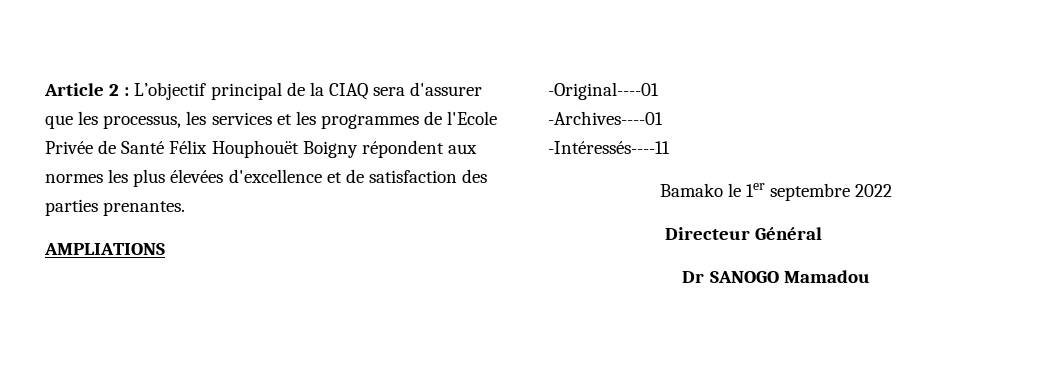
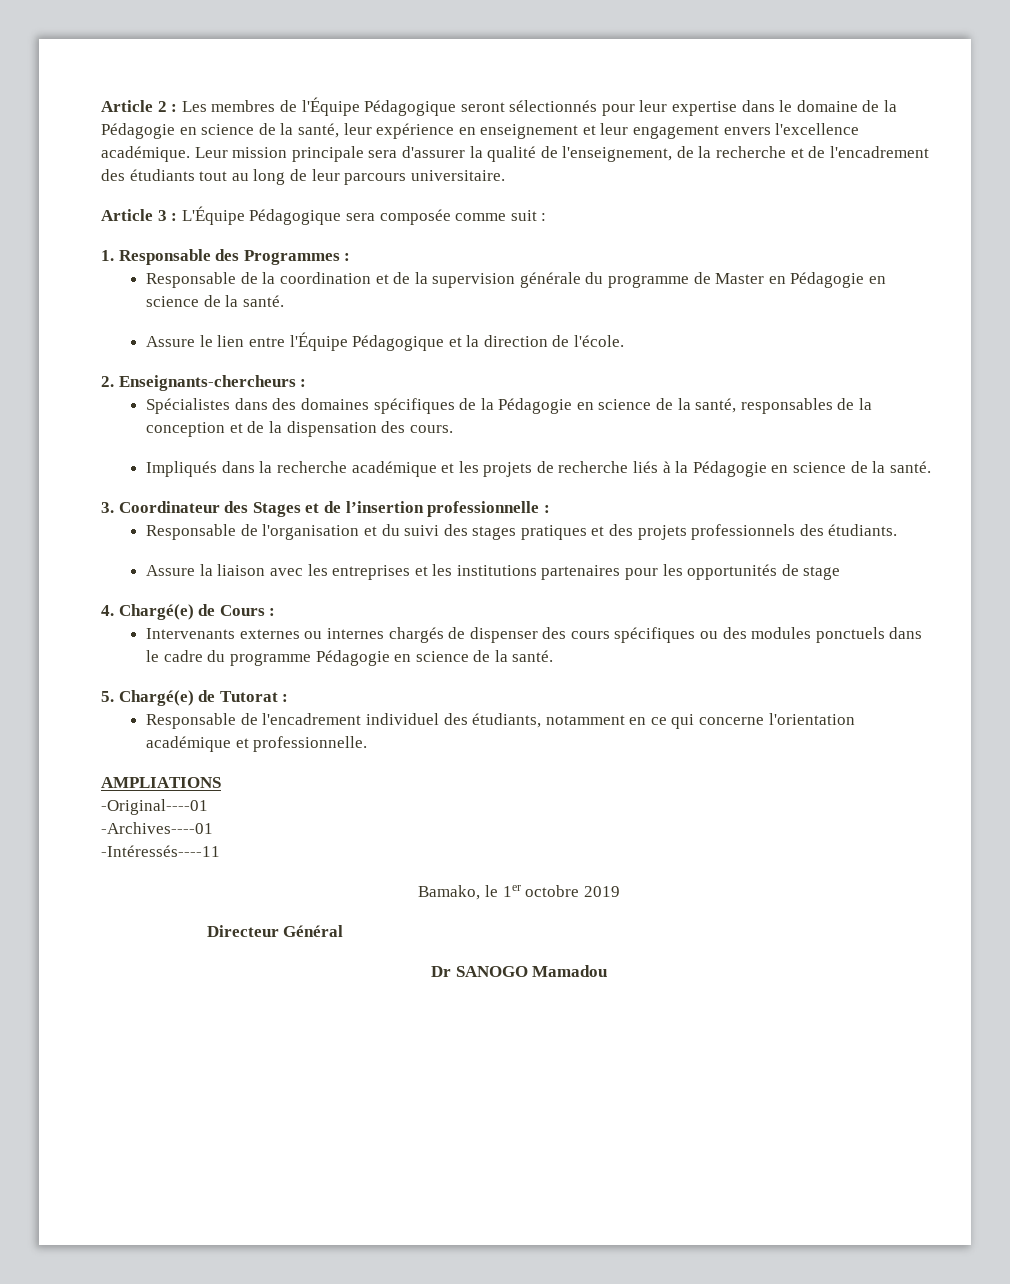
[134,82,483,100] [45,111,498,129] [45,140,477,158] [45,169,488,187] [45,199,186,216] L’objectif principal de la CIAQ sera d'assurer que les processus, les services et les programmes de l'Ecole Privée de Santé Félix Houphouët Boigny répondent aux normes les plus élevées d'excellence et de satisfaction des parties prenantes. -> [181,97,898,116] [101,123,860,139] [101,146,929,162] [101,169,505,185] [101,206,547,225] [101,249,351,265] [146,272,886,288] [146,295,284,307] [146,332,625,351] [101,375,307,391] [146,398,872,414] [146,421,453,437] [146,461,931,477] [101,501,550,517] [146,524,898,540] [146,564,841,580] [101,604,276,620] [146,627,923,643] [146,650,554,666] [101,690,289,706] [146,713,855,729] [146,736,368,752] Les membres de l'Équipe Pédagogique seront sélectionnés pour leur expertise dans le domaine de la Pédagogie en science de la santé, leur expérience en enseignement et leur engagement envers l'excellence académique. Leur mission principale sera d'assurer la qualité de l'enseignement, de la recherche et de l'encadrement des étudiants tout au long de leur parcours universitaire. // Article 3 : L'Équipe Pédagogique sera composée comme suit : // 1. Responsable des Programmes : // Responsable de la coordination et de la supervision générale du programme de Master en Pédagogie en science de la santé. // Assure le lien entre l'Équipe Pédagogique et la direction de l'école. // 2. Enseignants-chercheurs : // Spécialistes dans des domaines spécifiques de la Pédagogie en science de la santé, responsables de la conception et de la dispensation des cours. // Impliqués dans la recherche académique et les projets de recherche liés à la Pédagogie en science de la santé. // 3. Coordinateur des Stages et de l’insertion professionnelle : // Responsable de l'organisation et du suivi des stages pratiques et des projets professionnels des étudiants. // Assure la liaison avec les entreprises et les institutions partenaires pour les opportunités de stage // 4. Chargé(e) de Cours : // Intervenants externes ou internes chargés de dispenser des cours spécifiques ou des modules ponctuels dans le cadre du programme Pédagogie en science de la santé. // 5. Chargé(e) de Tutorat : // Responsable de l'encadrement individuel des étudiants, notamment en ce qui concerne l'orientation académique et professionnelle.
[659,183,723,197] Bamako -> [418,885,481,900] Bamako,
[770,183,893,201] septembre 2022 -> [525,885,620,897] octobre 2019

